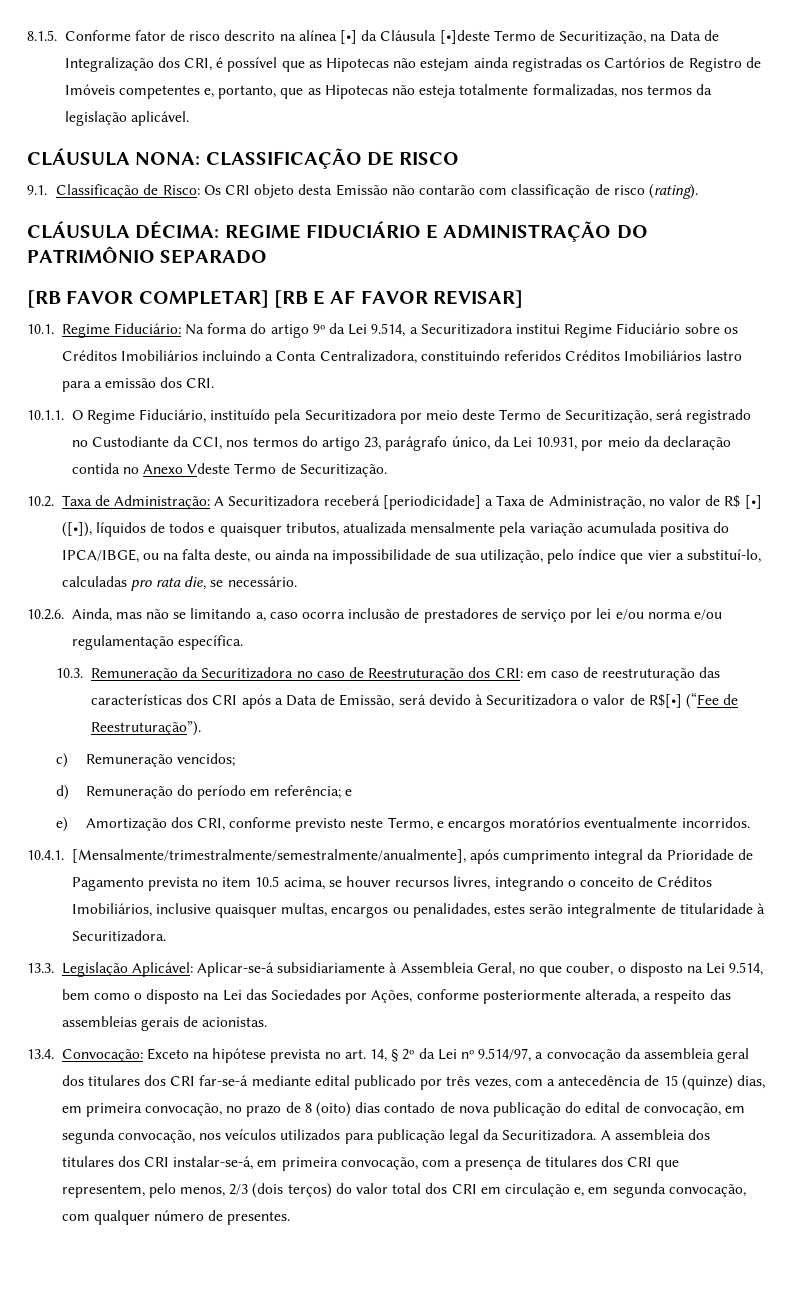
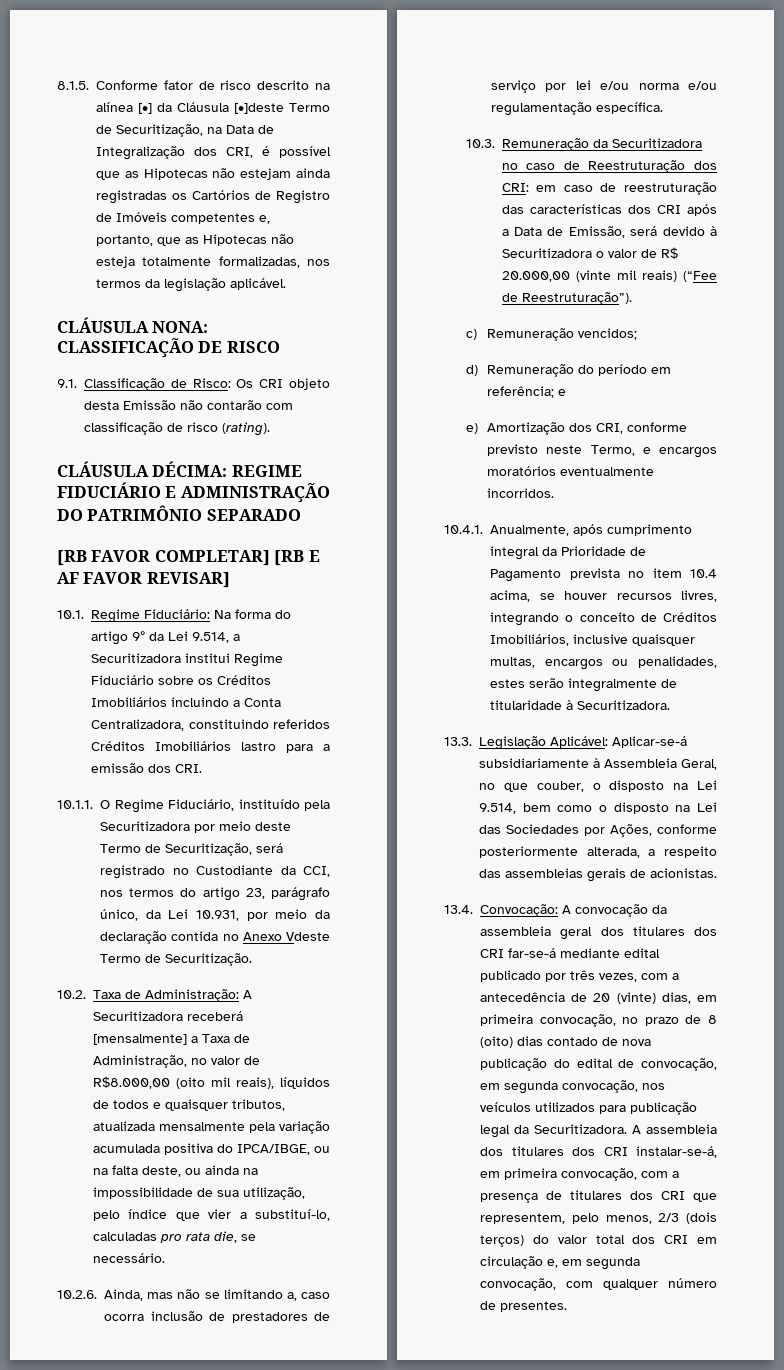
[382,495,481,510] [periodicidade] -> [93,1034,187,1045] [mensalmente]
[724,495,762,509] [61,522,92,537] R$ [•] ([•]), -> [93,1076,274,1089] R$8.000,00 (oito mil reais),
[648,694,682,708] R$[•] -> [660,247,678,259] [501,270,677,282] R$ 20.000,00 (vinte mil reais)
[71,849,466,863] [Mensalmente/trimestralmente/semestralmente/anualmente], -> [490,525,569,536] Anualmente,
[255,876,280,887] 10.5 -> [690,569,717,578] 10.4
[146,1048,544,1063] Exceto na hipótese prevista no art. 14, § 2º da Lei nº 9.514/97, a -> [562,905,571,914] A
[663,1075,733,1090] 15 (quinze) -> [593,992,656,1004] 20 (vinte)

